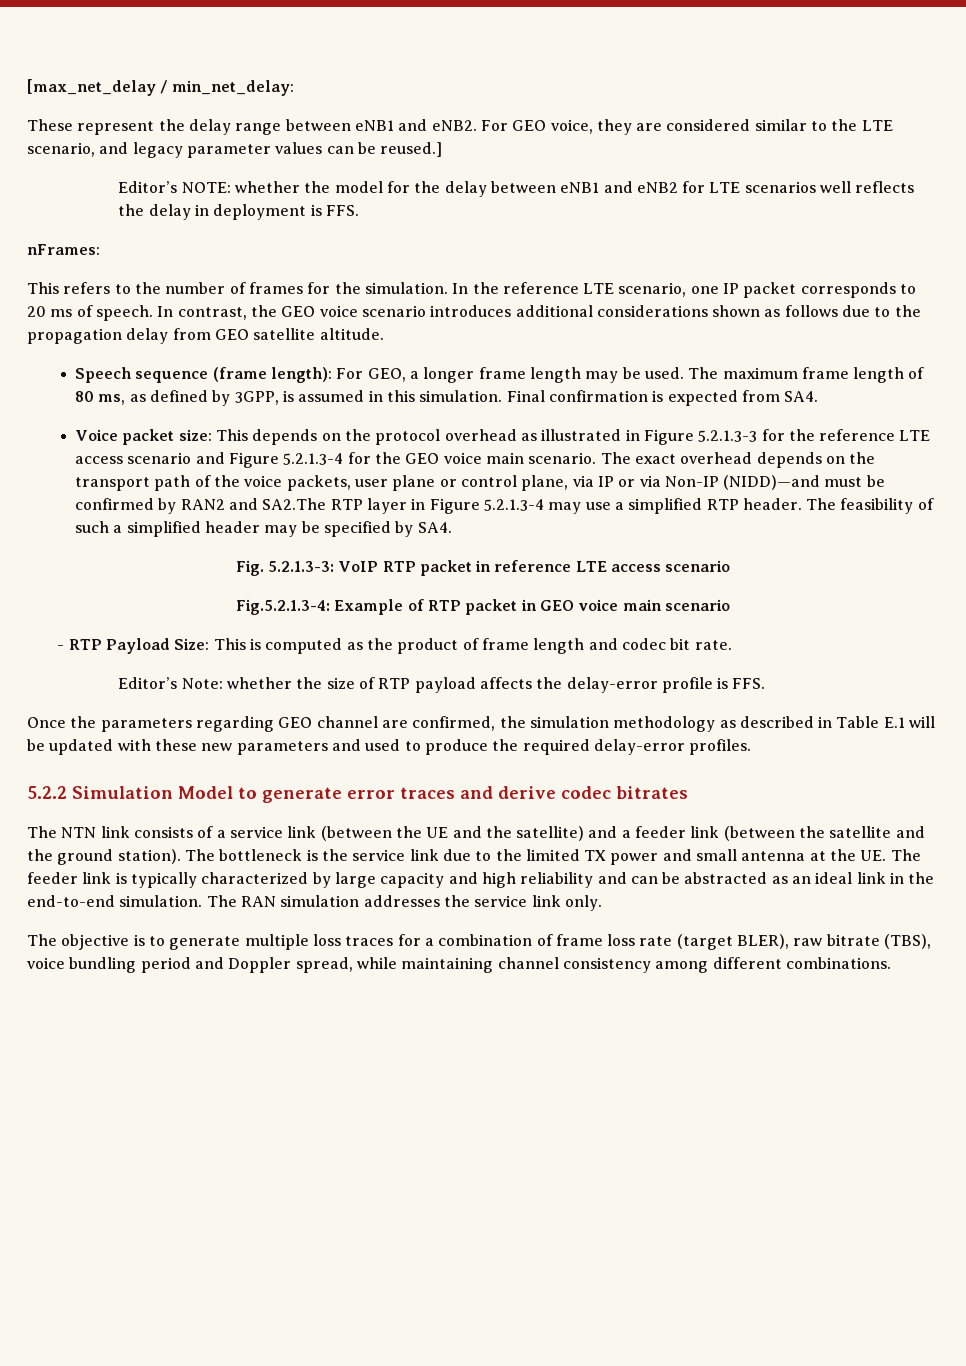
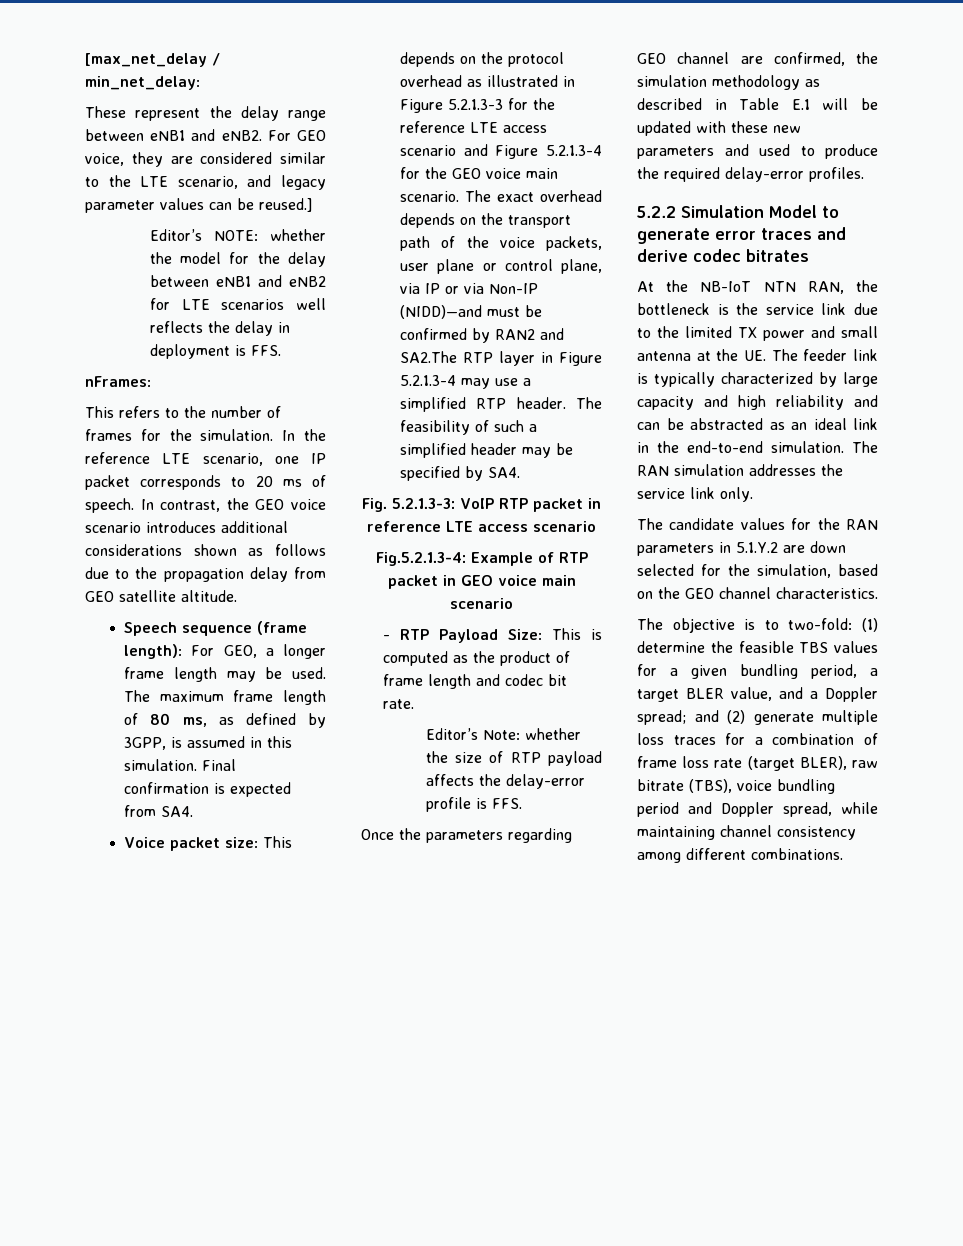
[27,826,925,841] [27,849,215,865] The NTN link consists of a service link (between the UE and the satellite) and a feeder link (between the satellite and the ground station). The -> [637,280,878,294] At the NB-IoT NTN RAN, the
[61,934,165,950] objective is to -> [669,518,878,530] [637,541,846,556] [637,564,878,578] [637,587,878,599] [637,618,878,633] [637,641,878,653] [637,664,878,679] [637,687,878,702] [637,710,745,725] candidate values for the RAN parameters in 5.1.Y.2 are down selected for the simulation, based on the GEO channel characteristics. // The objective is to two-fold: (1) determine the feasible TBS values for a given bundling period, a target BLER value, and a Doppler spread; and (2)

